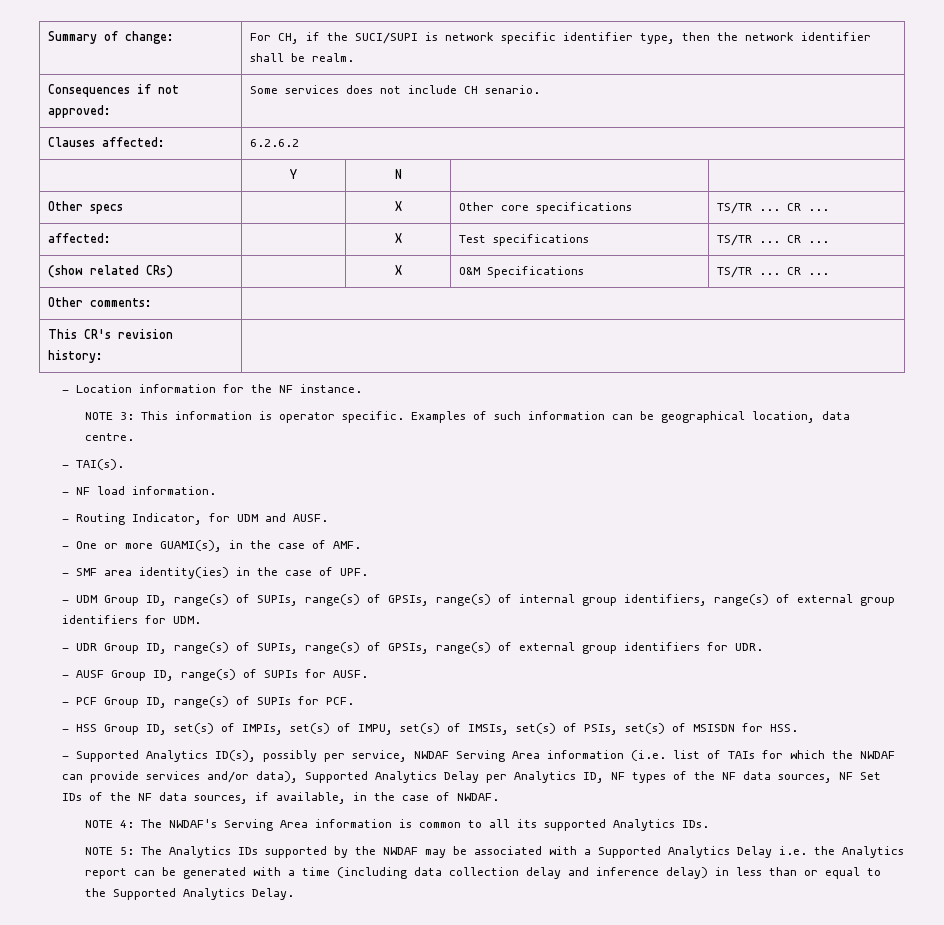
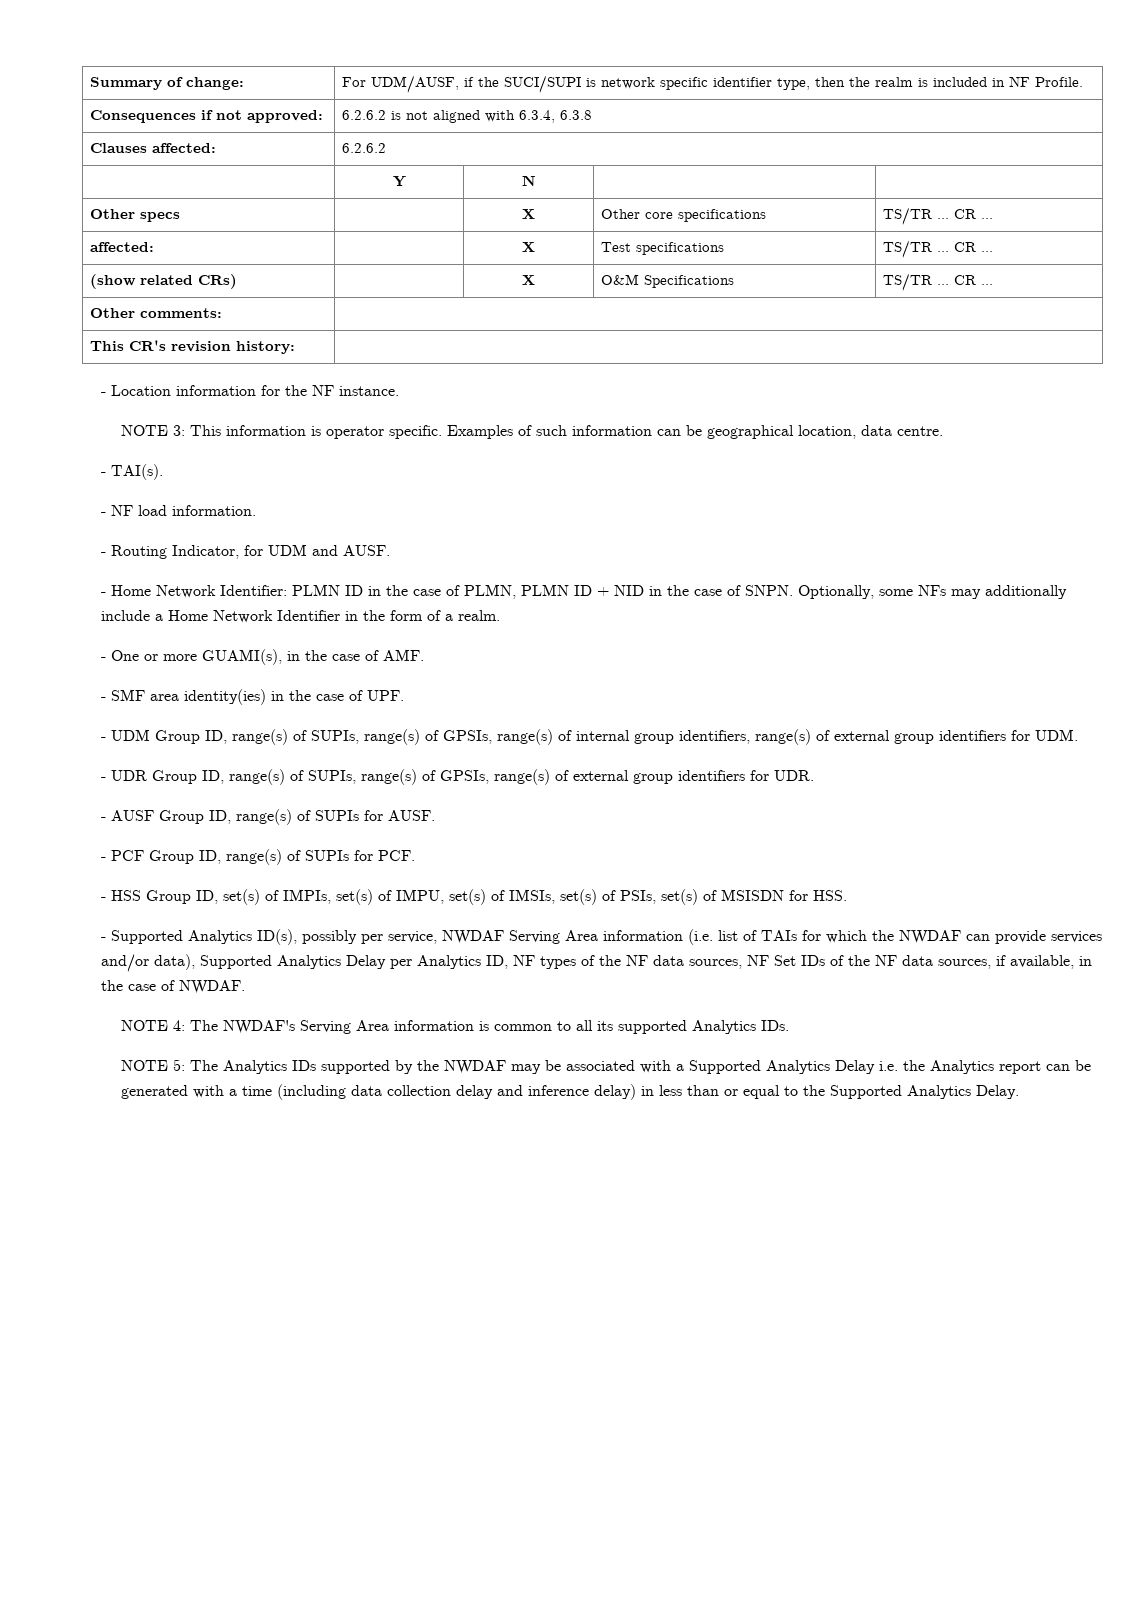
[278,33,300,44] CH, -> [371,75,460,93] UDM/AUSF,
[745,32,872,41] [250,53,355,62] [48,84,180,97] [48,105,112,118] [250,85,541,94] network identifier shall be realm. // Consequences if not approved: | Some services does not include CH senario. -> [875,76,1084,87] [90,110,324,123] [342,110,593,123] realm is included in NF Profile. // Consequences if not approved: | 6.2.6.2 is not aligned with 6.3.4, 6.3.8
(328, 518) none -> [101,584,1068,599] [101,610,501,623] // - Home Network Identifier: PLMN ID in the case of PLMN, PLMN ID + NID in the case of SNPN. Optionally, some NFs may additionally include a Home Network Identifier in the form of a realm.

